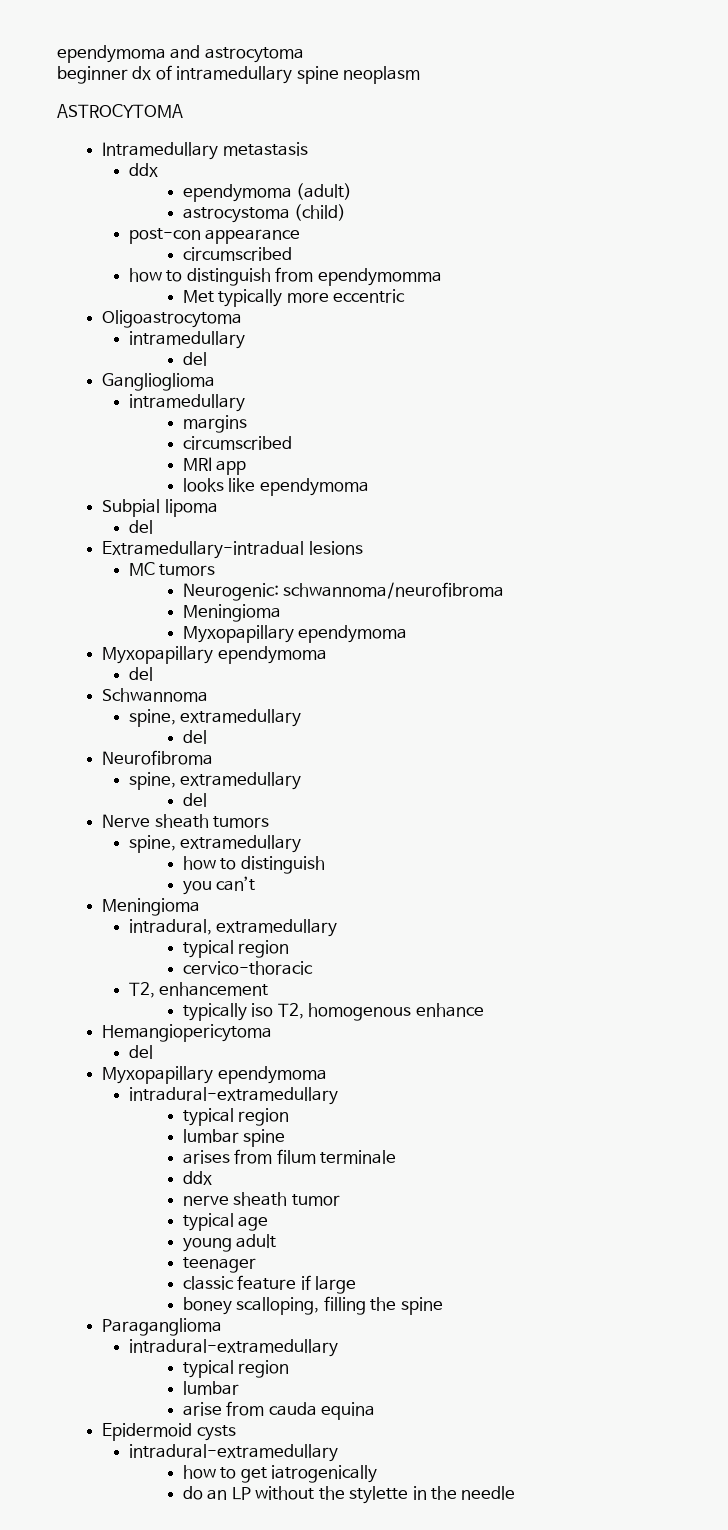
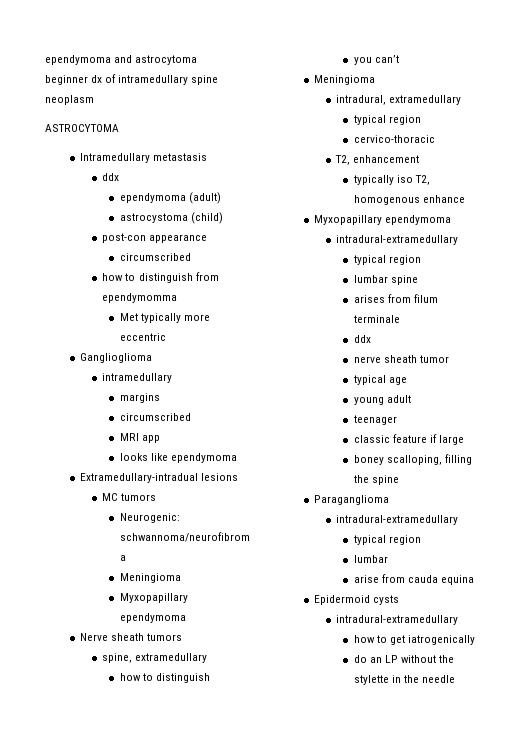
[102,310,243,328] [128,331,245,349] [182,352,207,366] // Oligoastrocytoma // intramedullary // del -> (166, 337) none
[102,499,218,517] [128,520,153,534] // Subpial lipoma // del -> (237, 458) none
[102,646,327,664] [128,667,153,681] [102,688,209,702] [128,709,302,727] [182,730,207,744] [102,750,214,765] [128,772,302,790] [182,793,207,807] // Myxopapillary ependymoma // del // Schwannoma // spine, extramedullary // del // Neurofibroma // spine, extramedullary // del -> (186, 618) none
[102,1024,273,1042] [128,1045,153,1059] // Hemangiopericytoma // del -> (465, 199) none

